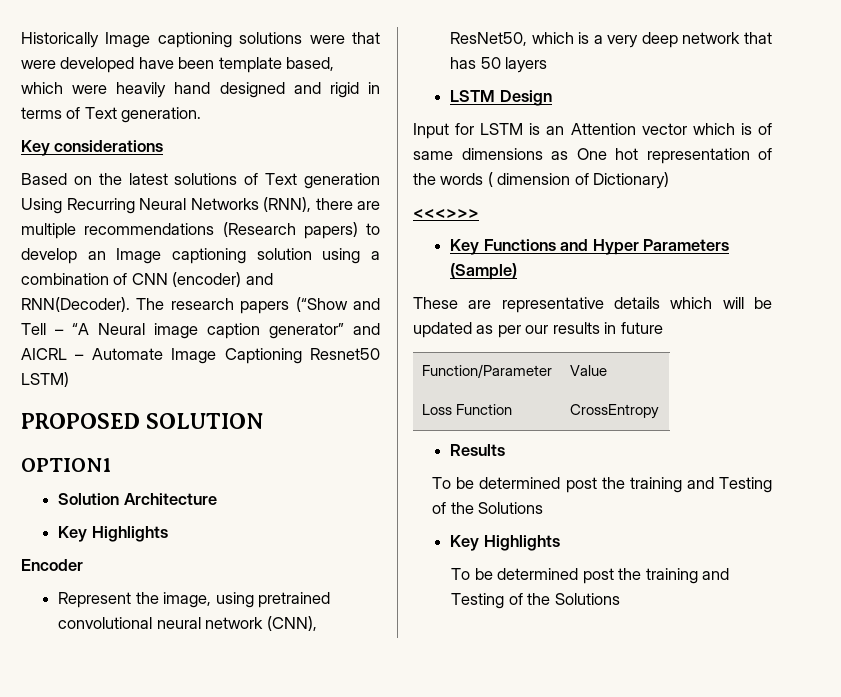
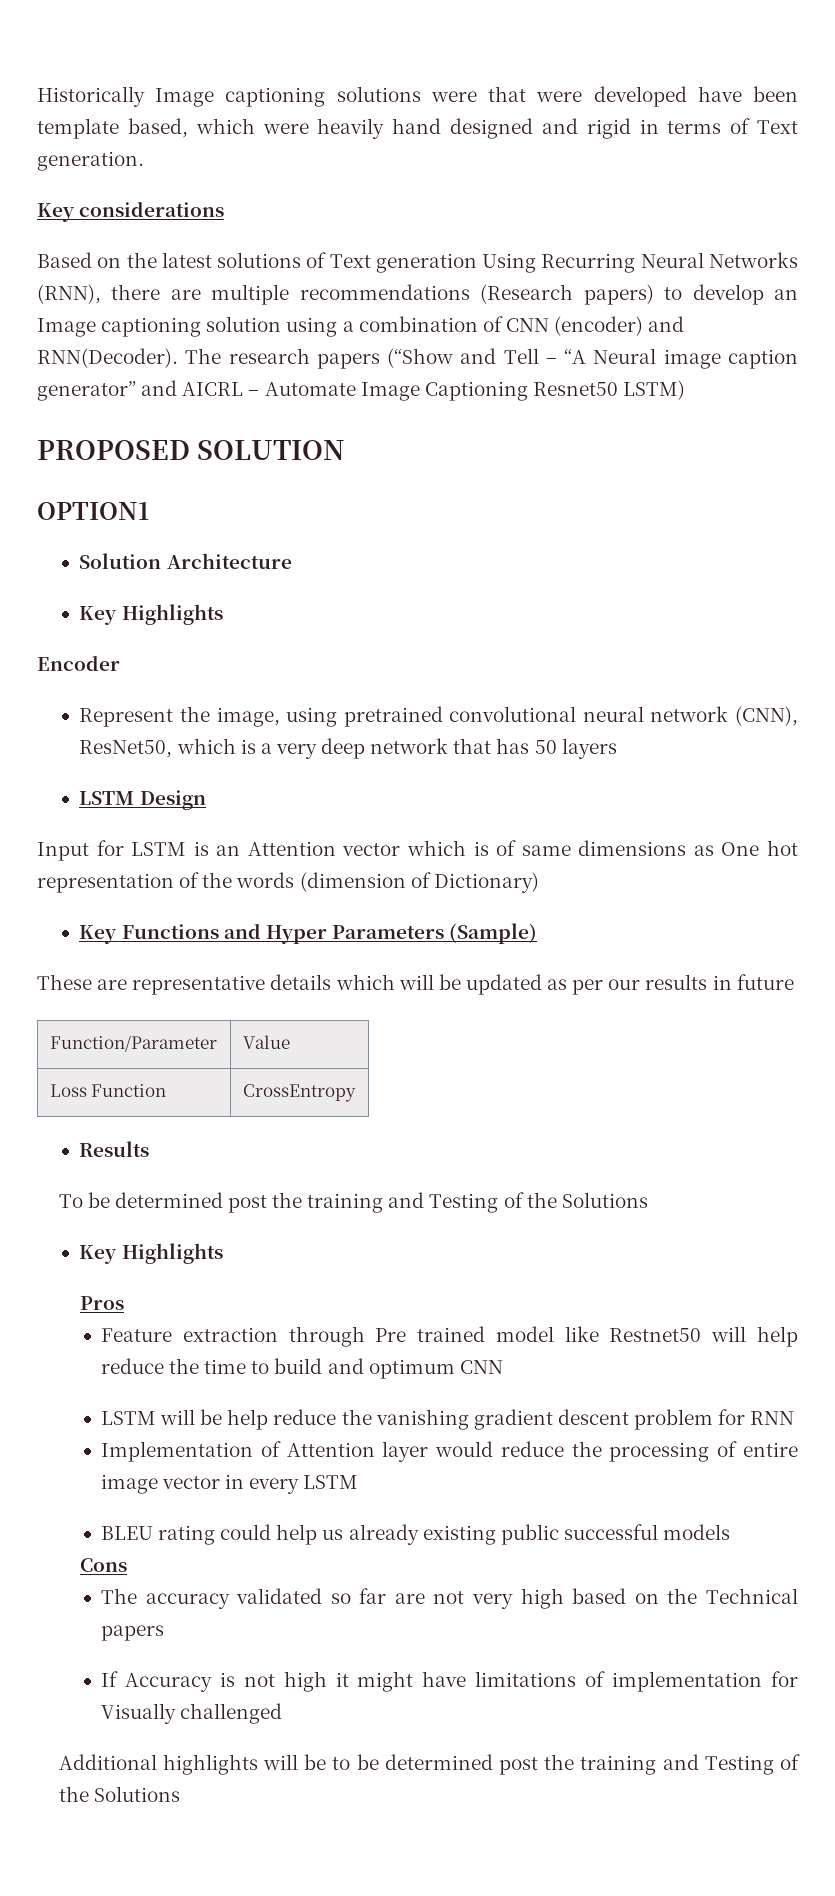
[487,172,571,187] ( dimension -> [299,872,406,892] (dimension
[413,208,479,218] // <<<>>> -> (539, 882) none
[451,568,471,580] To -> [80,1296,125,1310] [100,1326,798,1347] [100,1358,503,1379] [100,1409,795,1430] [100,1441,798,1462] [100,1474,359,1494] [100,1524,731,1545] [80,1558,128,1572] [100,1588,798,1609] [100,1625,164,1641] [100,1671,798,1692] [100,1703,283,1724] [58,1754,351,1775] Pros // Feature extraction through Pre trained model like Restnet50 will help reduce the time to build and optimum CNN // LSTM will be help reduce the vanishing gradient descent problem for RNN // Implementation of Attention layer would reduce the processing of entire image vector in every LSTM // BLEU rating could help us already existing public successful models // Cons // The accuracy validated so far are not very high based on the Technical papers // If Accuracy is not high it might have limitations of implementation for Visually challenged // Additional highlights will be to

